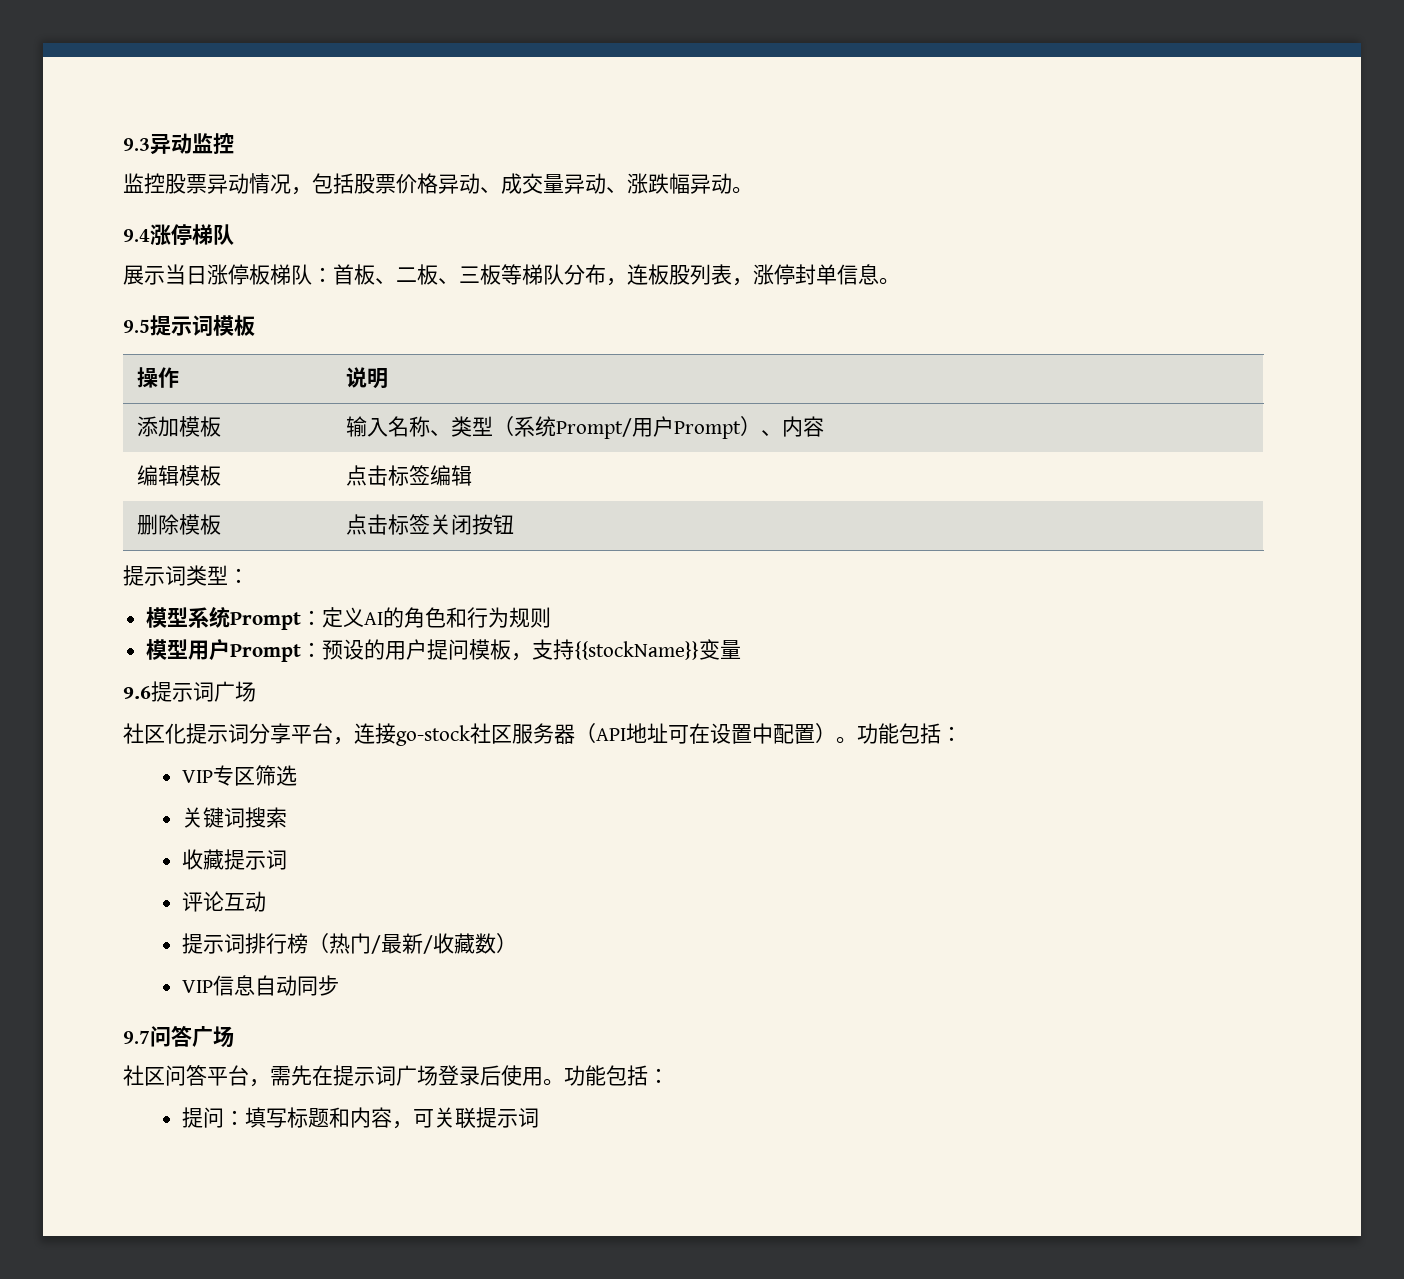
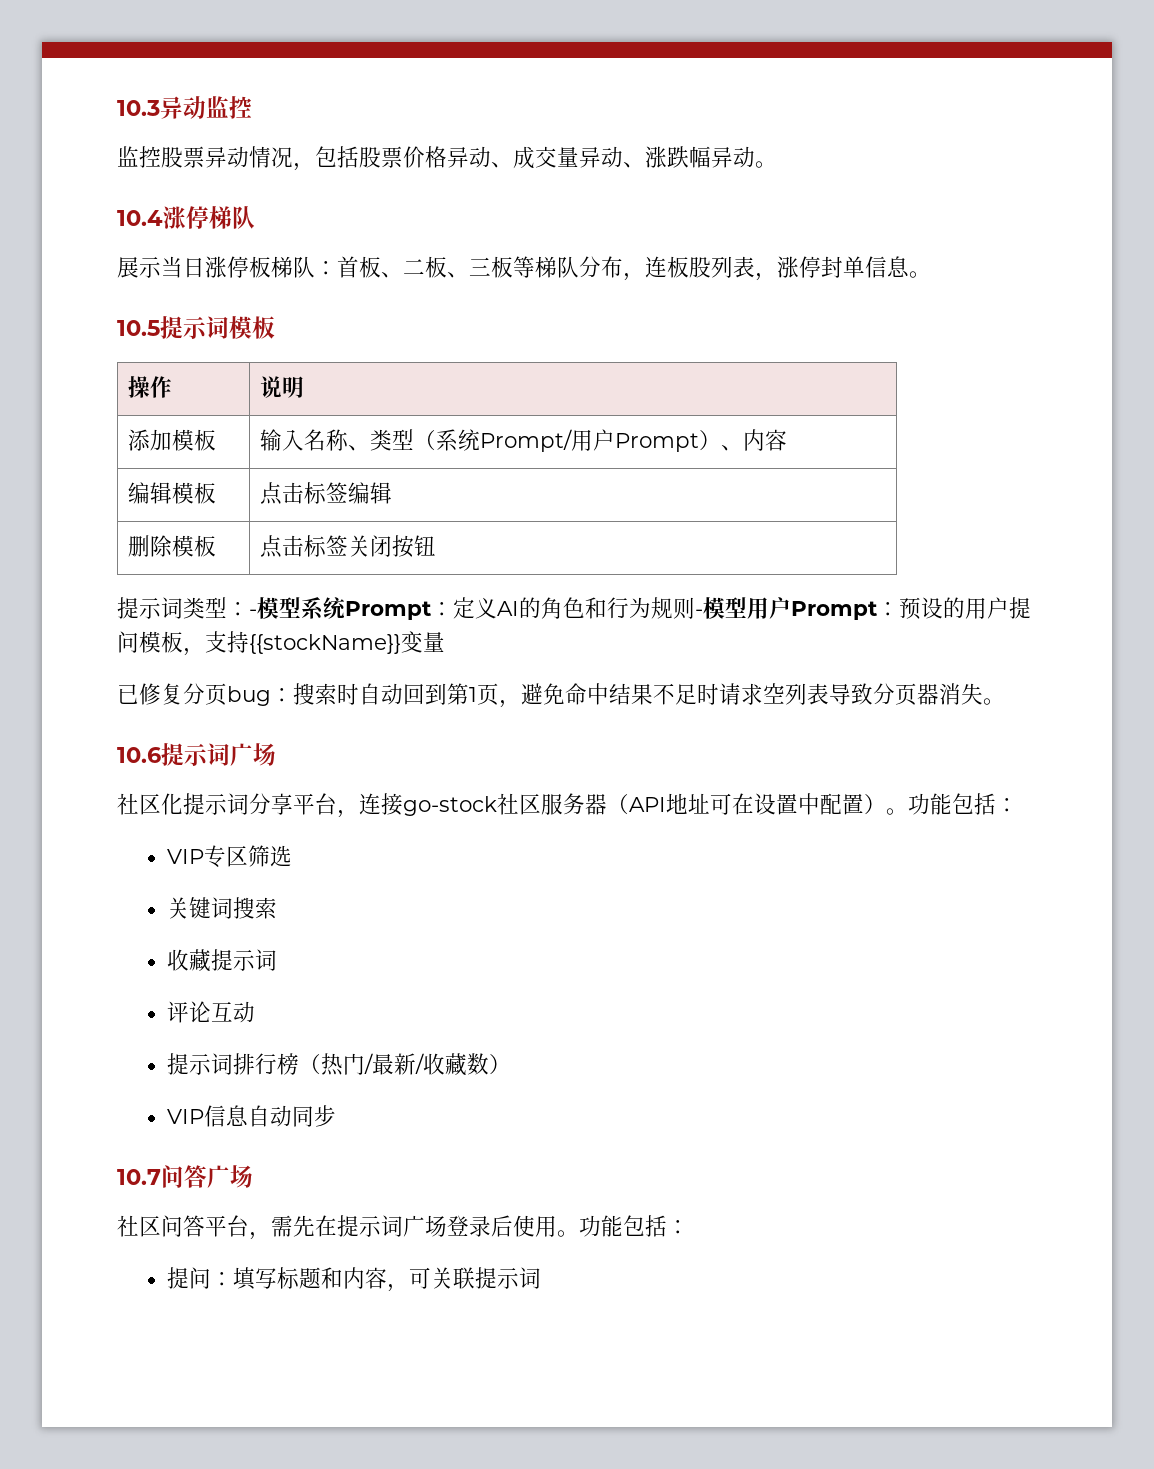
[123,138,150,151] 9.3 -> [117,100,160,116] 10.3
[123,229,150,242] 9.4 -> [117,210,163,226] 10.4
[123,319,150,333] 9.5 -> [117,320,160,336] 10.5
(249, 575) // -> [249,609,257,616] -
(552, 617) // -> [695,609,703,616] -
[123,686,151,699] 9.6 -> [117,683,1005,708] [117,747,161,763] 已修复分页bug：搜索时自动回到第1页，避免命中结果不足时请求空列表导致分页器消失。 // 10.6
[123,1030,150,1044] 9.7 -> [117,1169,161,1185] 10.7

